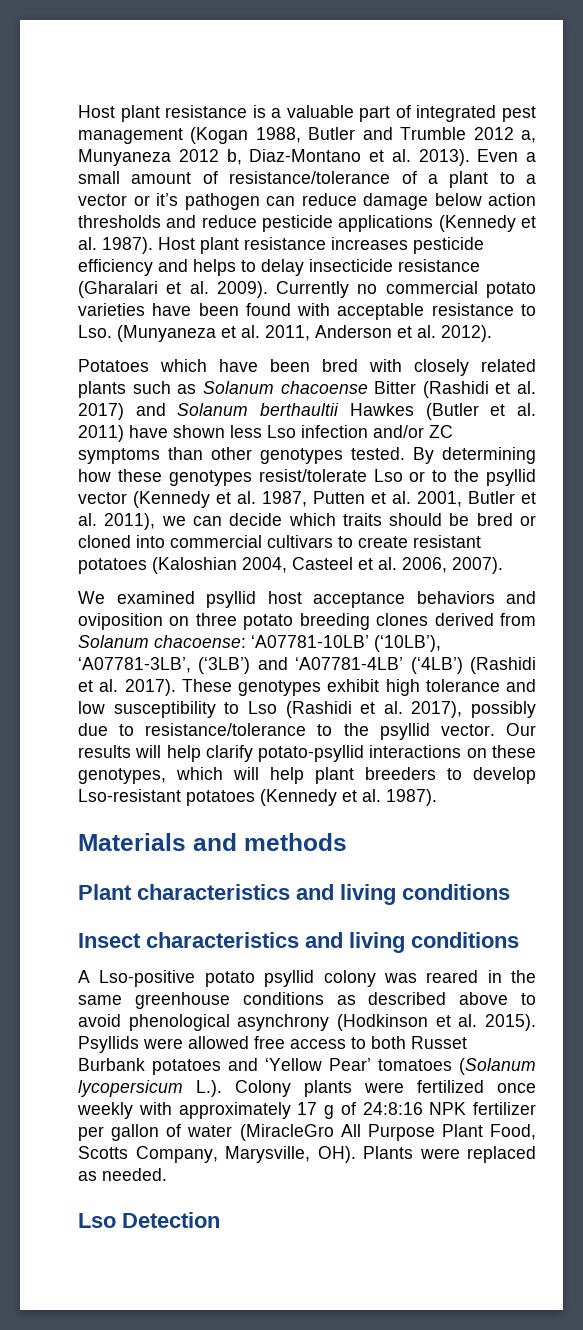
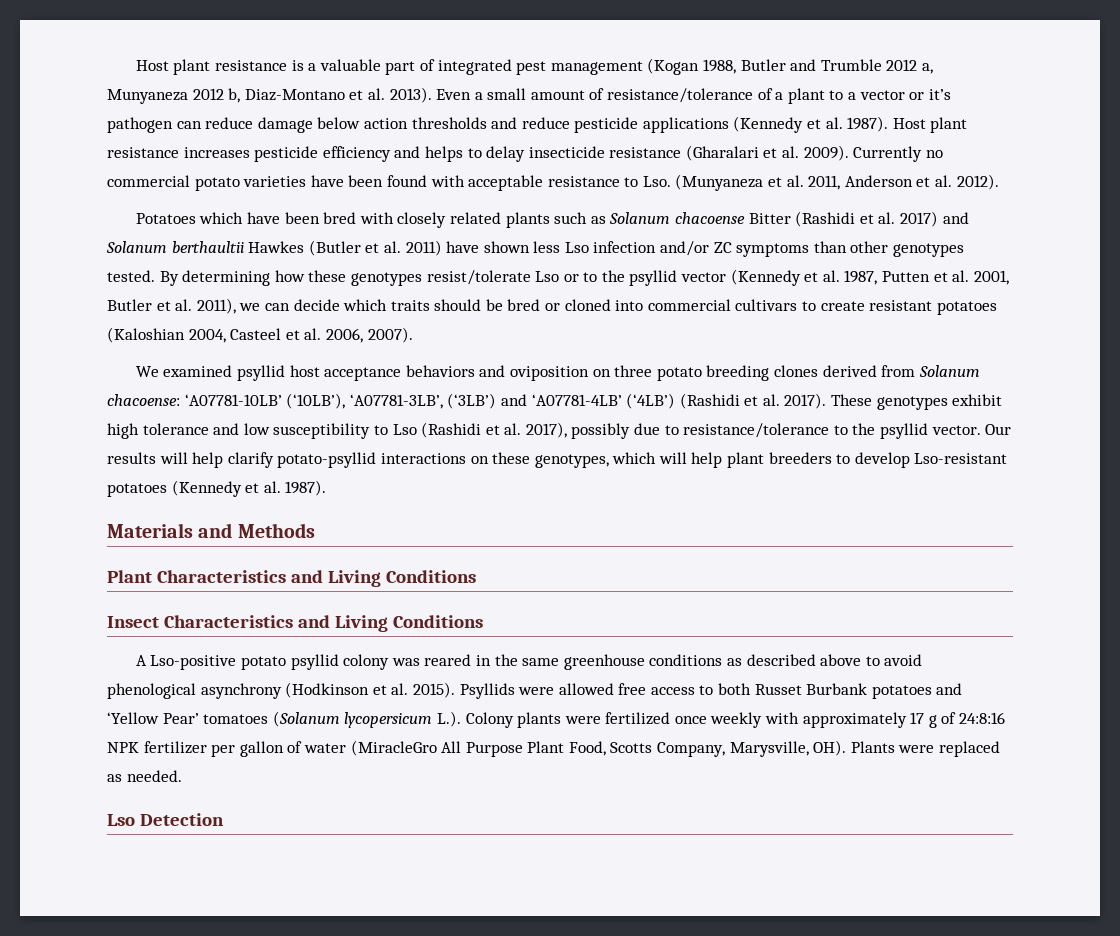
[244,833,347,851] [78,884,510,905] [78,932,519,953] methods // Plant characteristics and living conditions // Insect characteristics and living conditions -> [237,523,315,538] [107,570,476,587] [107,615,483,632] Methods // Plant Characteristics and Living Conditions // Insect Characteristics and Living Conditions

